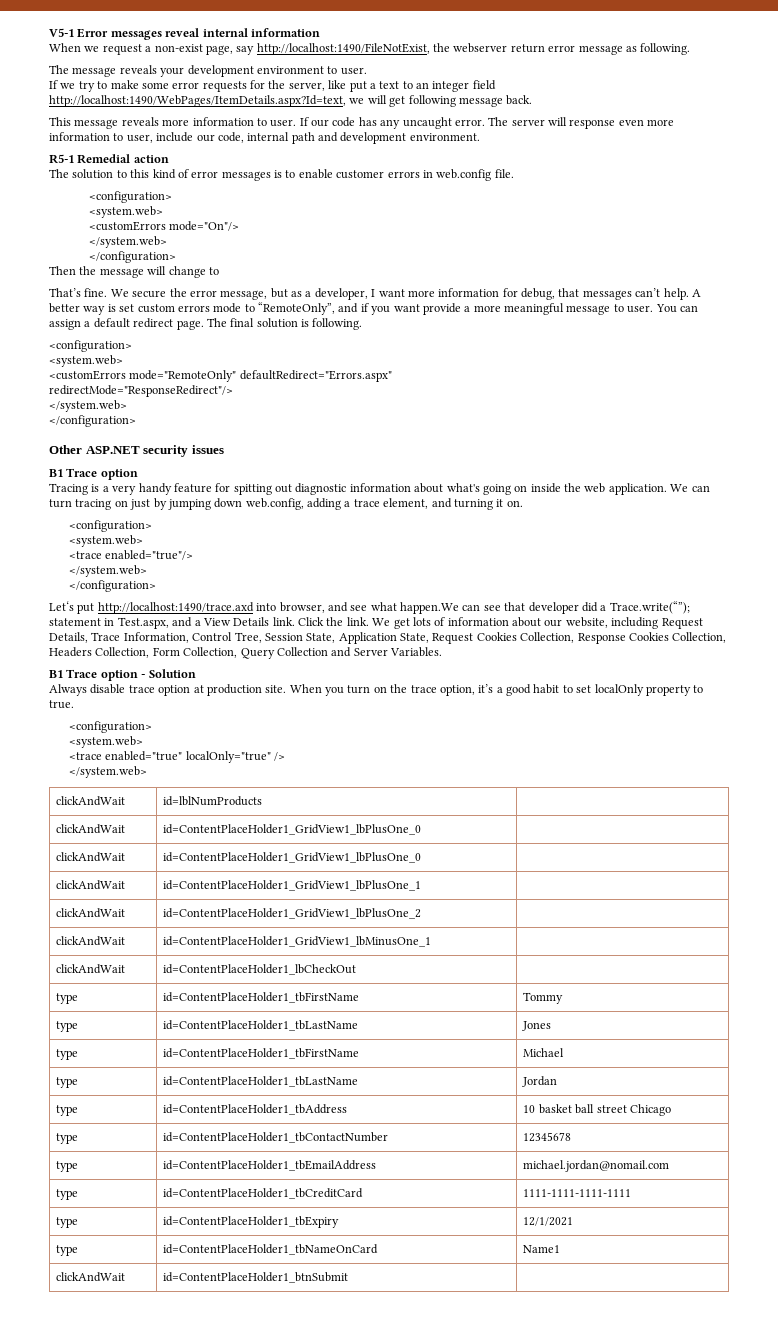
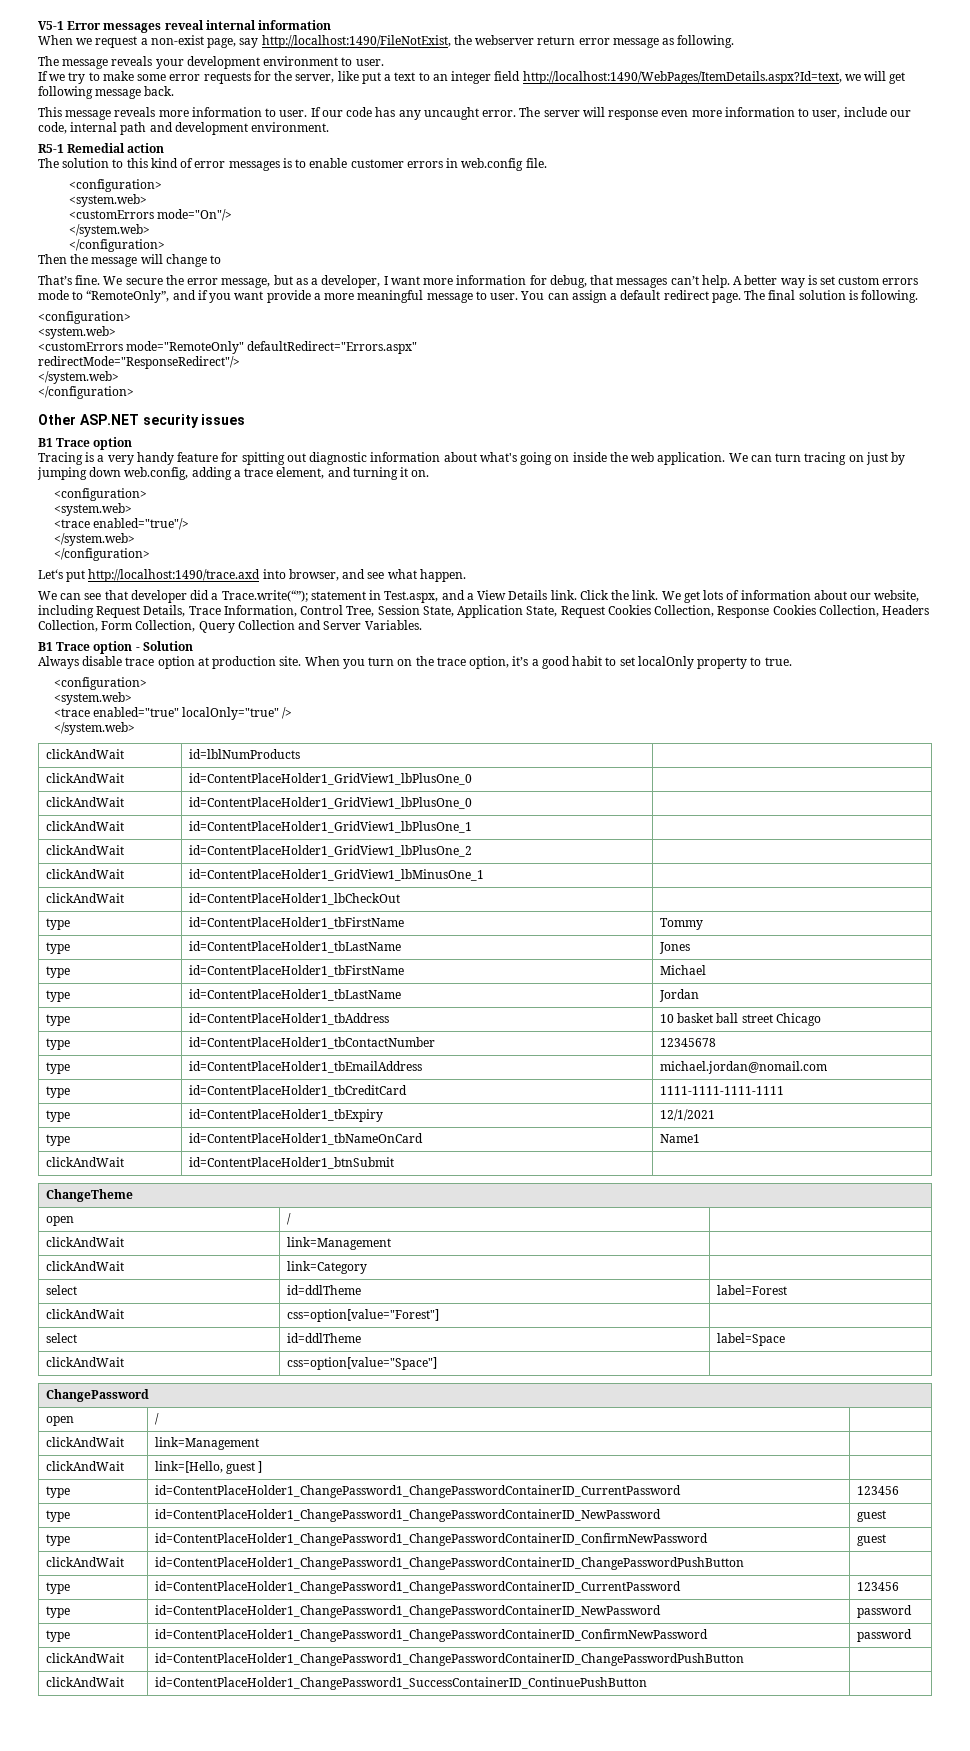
[400,602,459,614] happen.We -> [419,569,466,582] [38,591,57,600] happen. // We
(349, 1277) none -> [45,1189,133,1202] [45,1216,74,1226] [286,1213,291,1225] [45,1237,124,1247] [286,1237,391,1250] [45,1261,124,1271] [286,1261,367,1274] [45,1285,77,1295] [286,1285,361,1295] [716,1285,787,1295] [45,1309,124,1319] [286,1309,439,1322] [45,1333,77,1343] [286,1333,361,1343] [716,1333,785,1346] [45,1357,124,1367] [286,1357,437,1370] [45,1389,149,1402] [45,1416,74,1426] [154,1413,159,1425] [45,1437,124,1447] [154,1437,259,1450] [45,1461,124,1471] [154,1461,263,1474] [45,1486,70,1498] [154,1485,681,1498] [856,1486,899,1495] [45,1510,70,1522] [154,1509,661,1522] [856,1510,886,1522] [45,1534,70,1546] [154,1533,708,1546] [856,1534,886,1546] [45,1557,124,1567] [154,1557,744,1570] [45,1582,70,1594] [154,1581,681,1594] [856,1582,899,1591] [45,1606,70,1618] [154,1605,661,1618] [856,1605,912,1618] [45,1630,70,1642] [154,1629,708,1642] [856,1629,912,1642] [45,1653,124,1663] [154,1653,744,1666] [45,1677,124,1687] [154,1677,647,1690] // ChangeTheme // open | / | // clickAndWait | link=Management | // clickAndWait | link=Category | // select | id=ddlTheme | label=Forest // clickAndWait | css=option[value="Forest"] | // select | id=ddlTheme | label=Space // clickAndWait | css=option[value="Space"] | // ChangePassword // open | / | // clickAndWait | link=Management | // clickAndWait | link=[Hello, guest ] | // type | id=ContentPlaceHolder1_ChangePassword1_ChangePasswordContainerID_CurrentPassword | 123456 // type | id=ContentPlaceHolder1_ChangePassword1_ChangePasswordContainerID_NewPassword | guest // type | id=ContentPlaceHolder1_ChangePassword1_ChangePasswordContainerID_ConfirmNewPassword | guest // clickAndWait | id=ContentPlaceHolder1_ChangePassword1_ChangePasswordContainerID_ChangePasswordPushButton | // type | id=ContentPlaceHolder1_ChangePassword1_ChangePasswordContainerID_CurrentPassword | 123456 // type | id=ContentPlaceHolder1_ChangePassword1_ChangePasswordContainerID_NewPassword | password // type | id=ContentPlaceHolder1_ChangePassword1_ChangePasswordContainerID_ConfirmNewPassword | password // clickAndWait | id=ContentPlaceHolder1_ChangePassword1_ChangePasswordContainerID_ChangePasswordPushButton | // clickAndWait | id=ContentPlaceHolder1_ChangePassword1_SuccessContainerID_ContinuePushButton |

